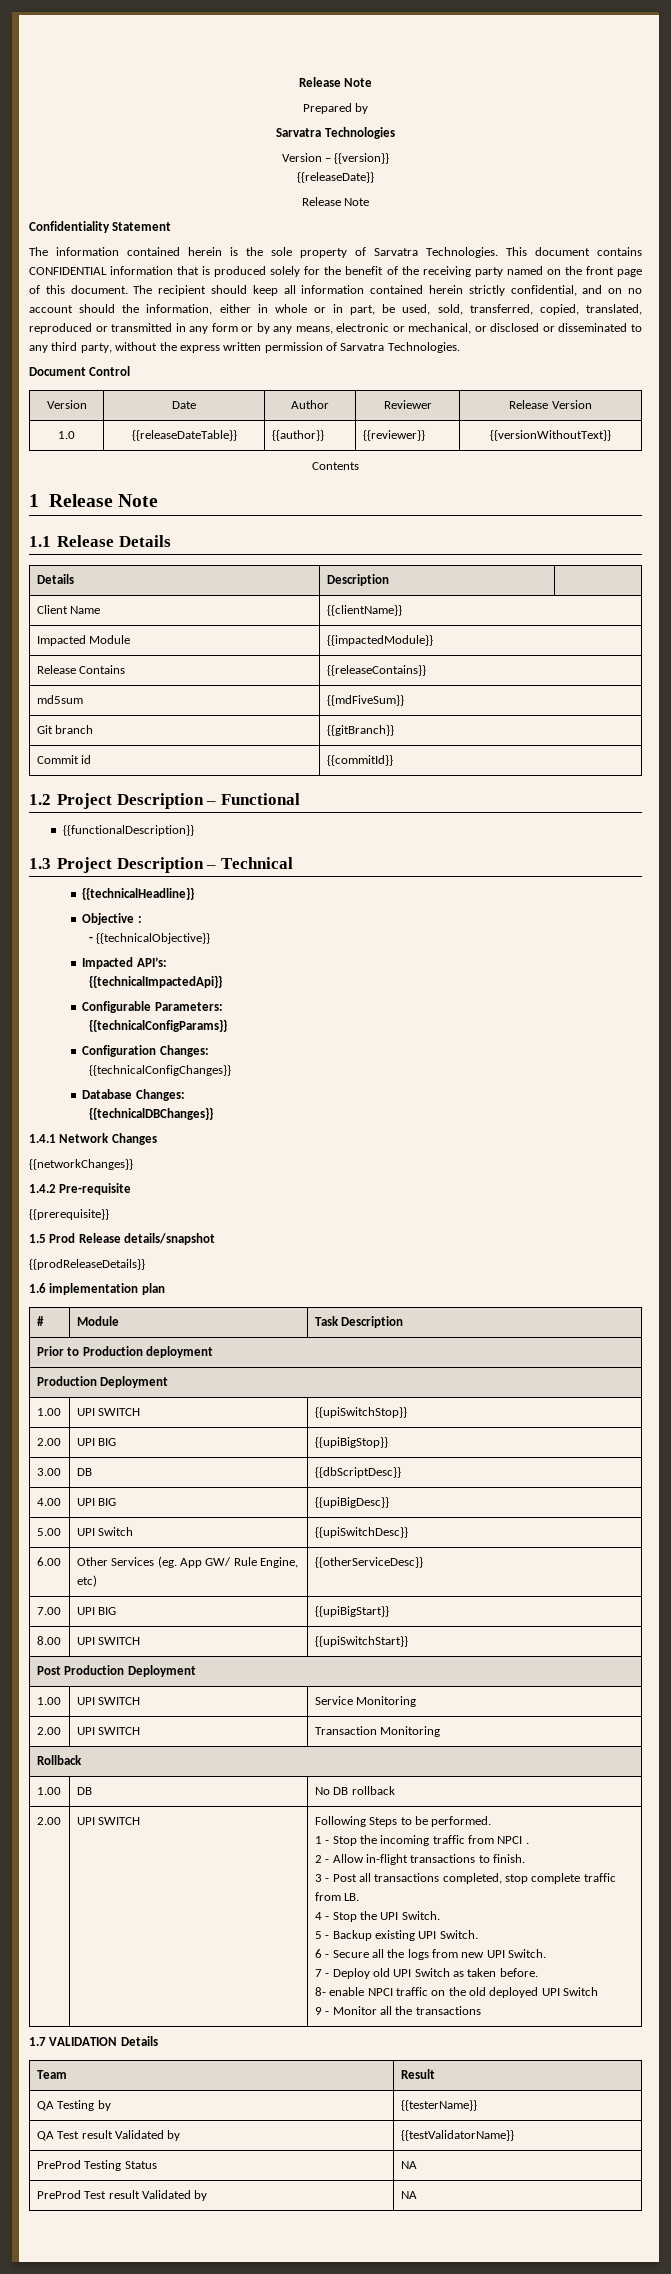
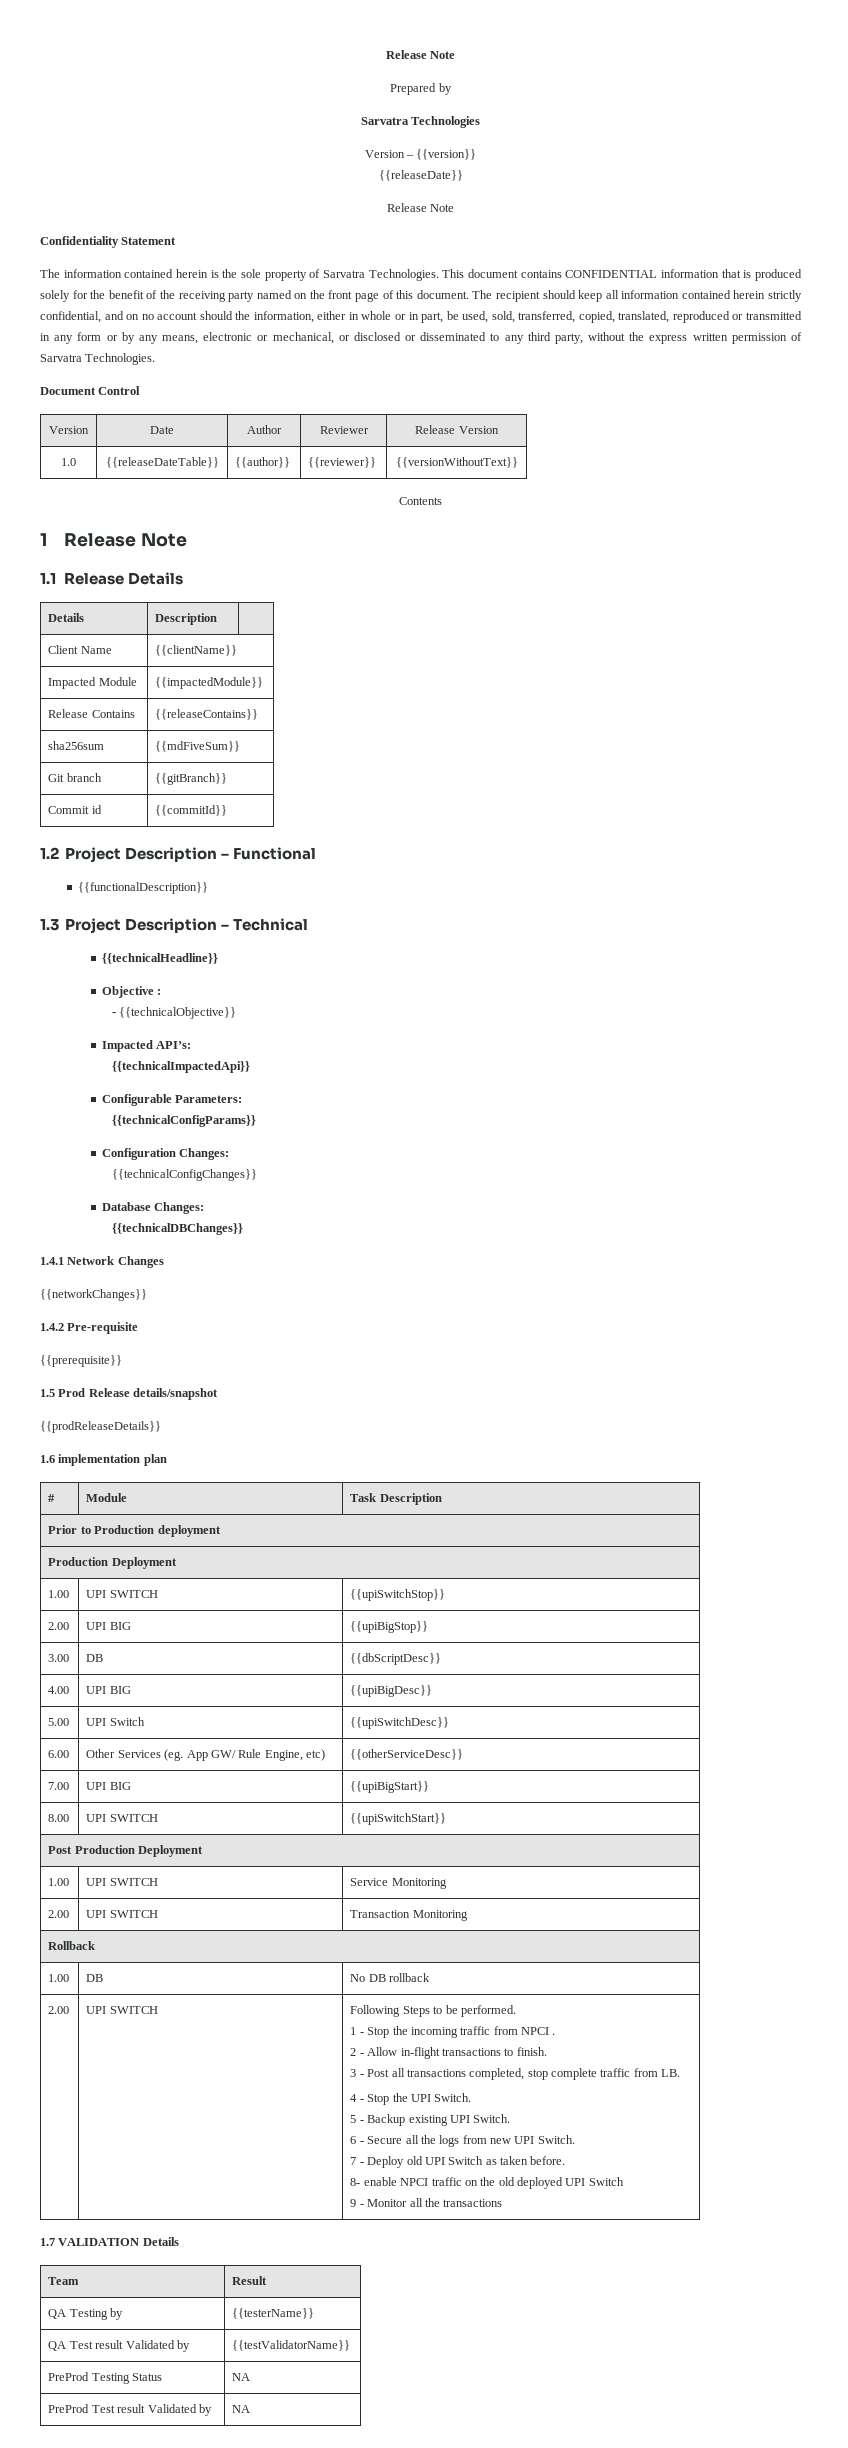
[36,695,83,704] md5sum -> [48,741,105,750] sha256sum

